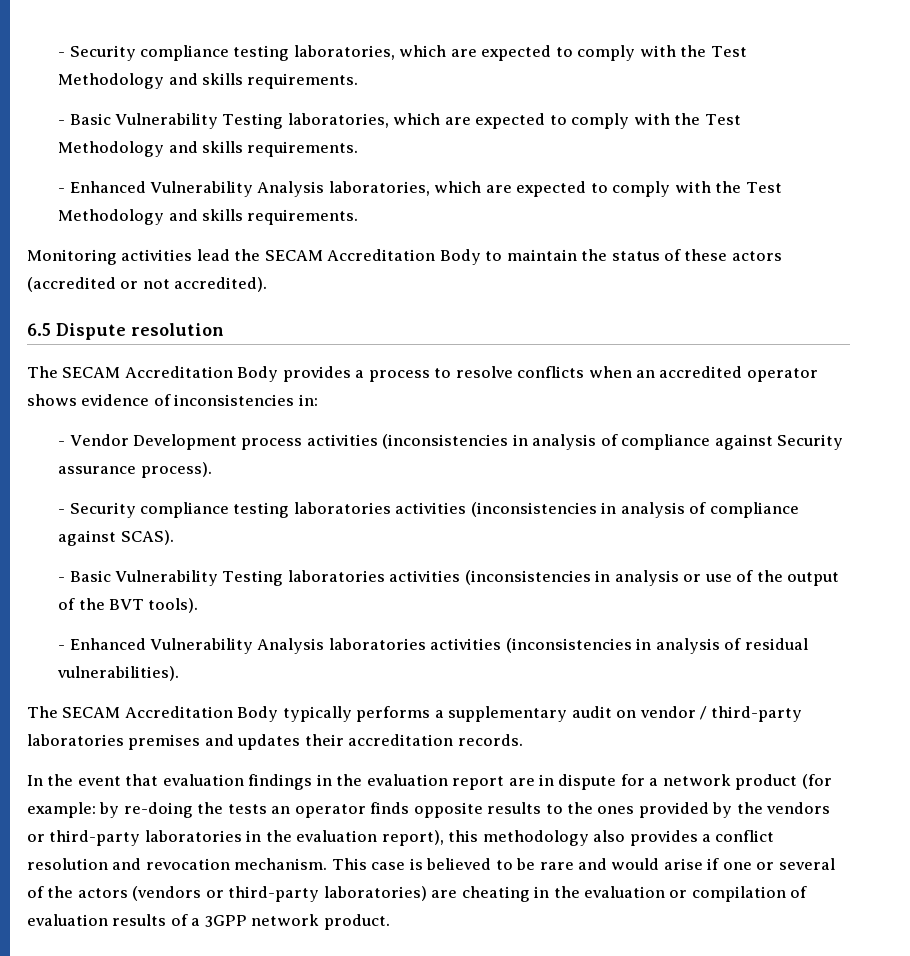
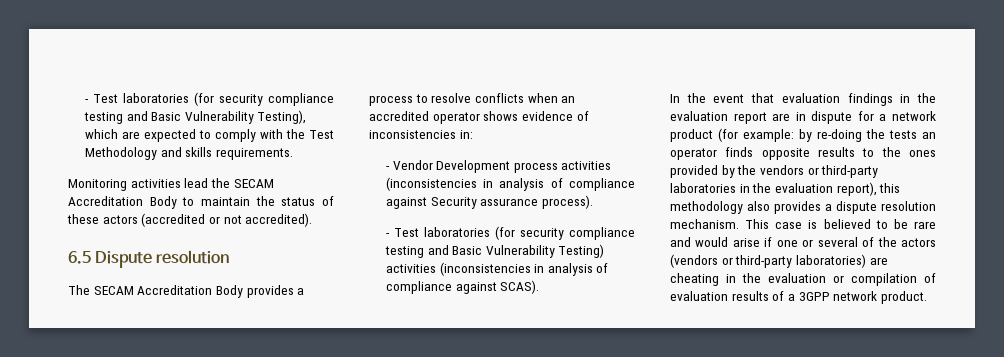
[58,45,747,61] [58,73,359,89] [58,113,741,129] [58,141,359,157] [58,181,430,197] - Security compliance testing laboratories, which are expected to comply with the Test Methodology and skills requirements. // - Basic Vulnerability Testing laboratories, which are expected to comply with the Test Methodology and skills requirements. // - Enhanced Vulnerability Analysis laboratories, -> [84,92,334,106] [83,110,307,124] - Test laboratories (for security compliance testing and Basic Vulnerability Testing),
[69,502,391,518] Security compliance testing laboratories -> [393,226,635,240] [384,244,605,258] Test laboratories (for security compliance testing and Basic Vulnerability Testing)
[58,570,840,586] [58,598,199,613] [58,638,808,654] [57,666,180,681] [27,706,803,722] [27,734,523,750] // - Basic Vulnerability Testing laboratories activities (inconsistencies in analysis or use of the output of the BVT tools). // - Enhanced Vulnerability Analysis laboratories activities (inconsistencies in analysis of residual vulnerabilities). // The SECAM Accreditation Body typically performs a supplementary audit on vendor / third-party laboratories premises and updates their accreditation records. -> (540, 287) none
[715,830,775,842] [27,858,230,870] conflict resolution and revocation -> [836,201,936,214] dispute resolution

